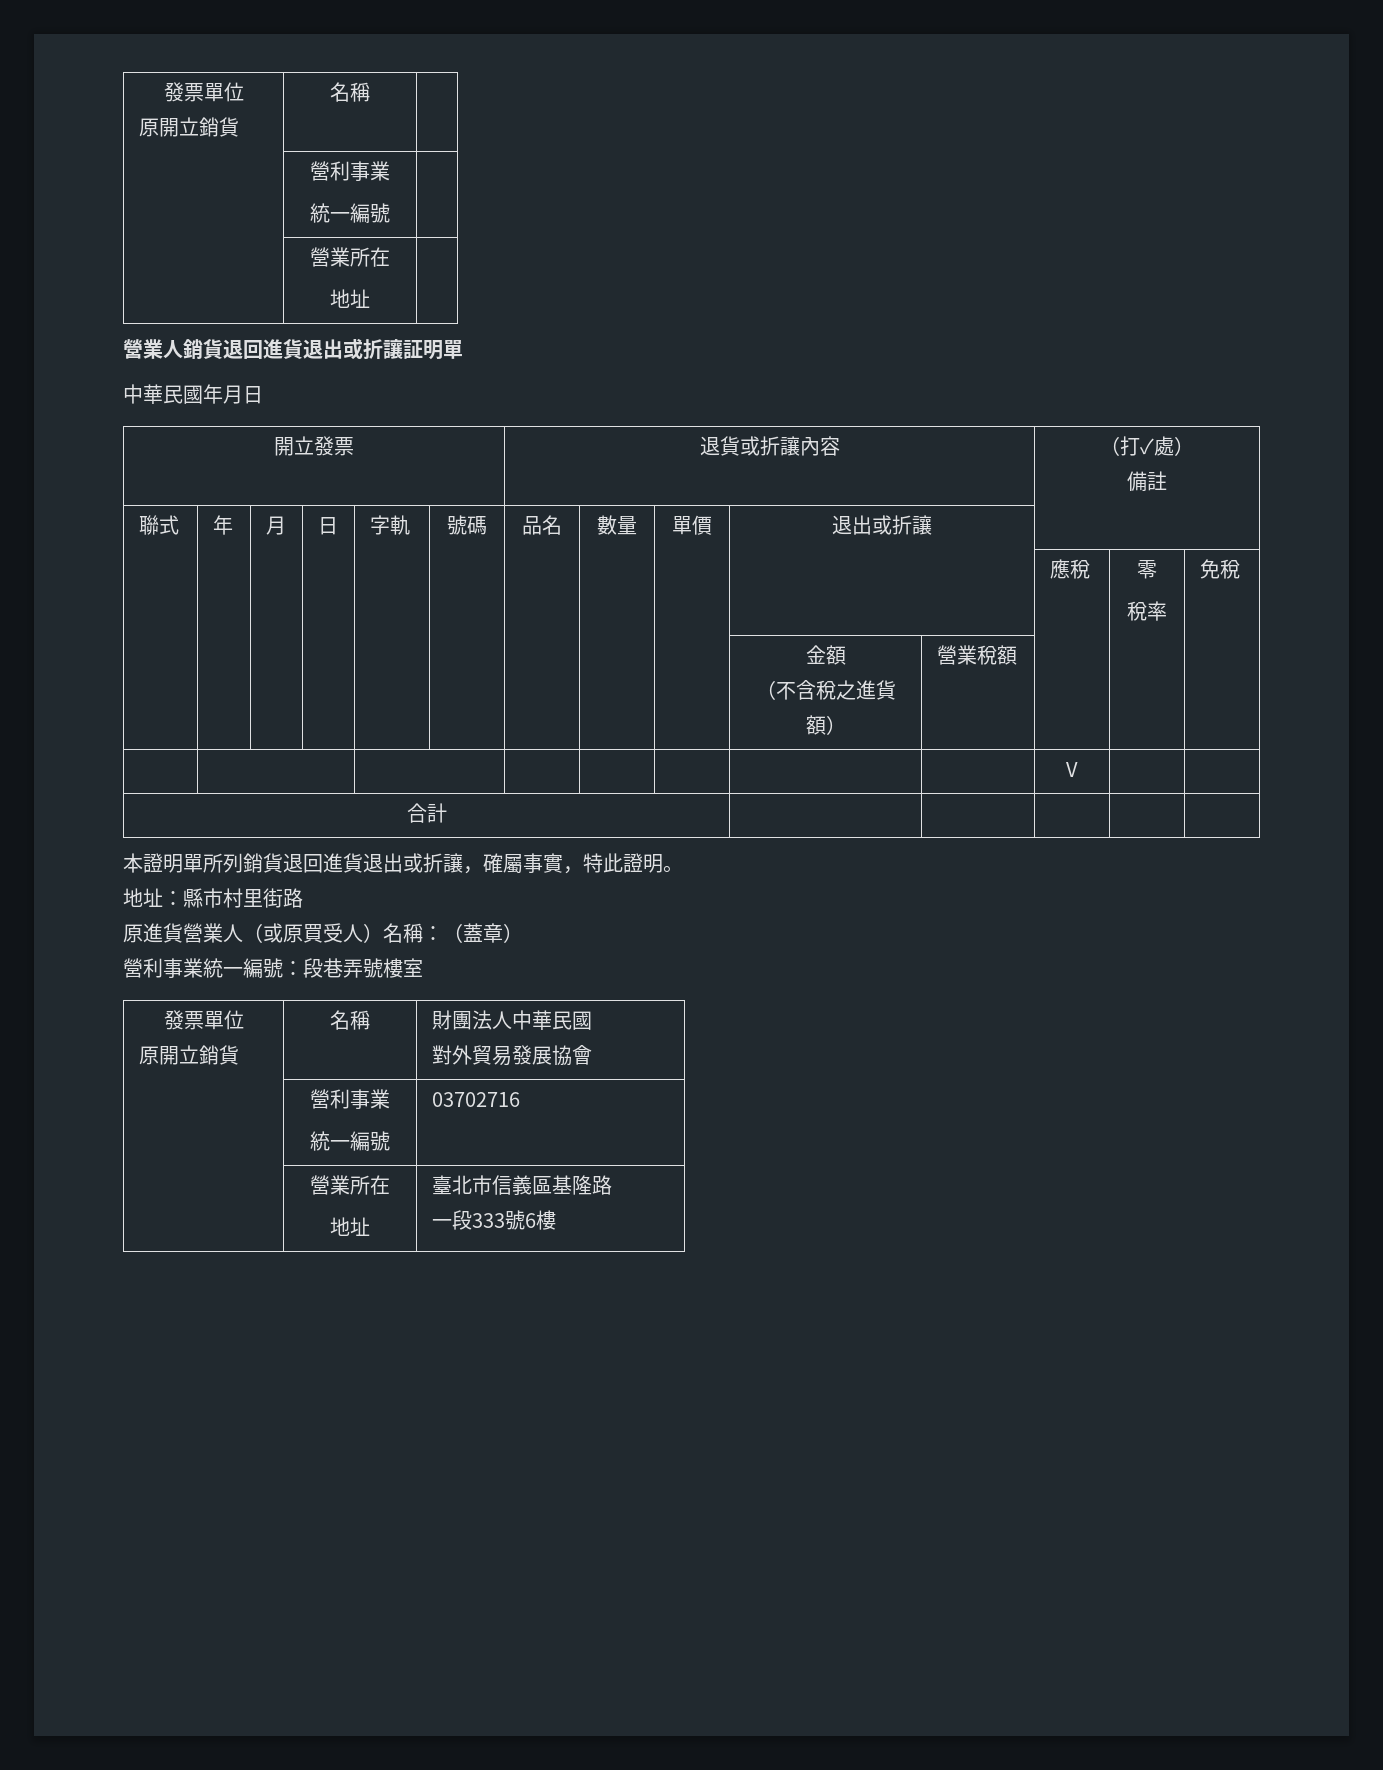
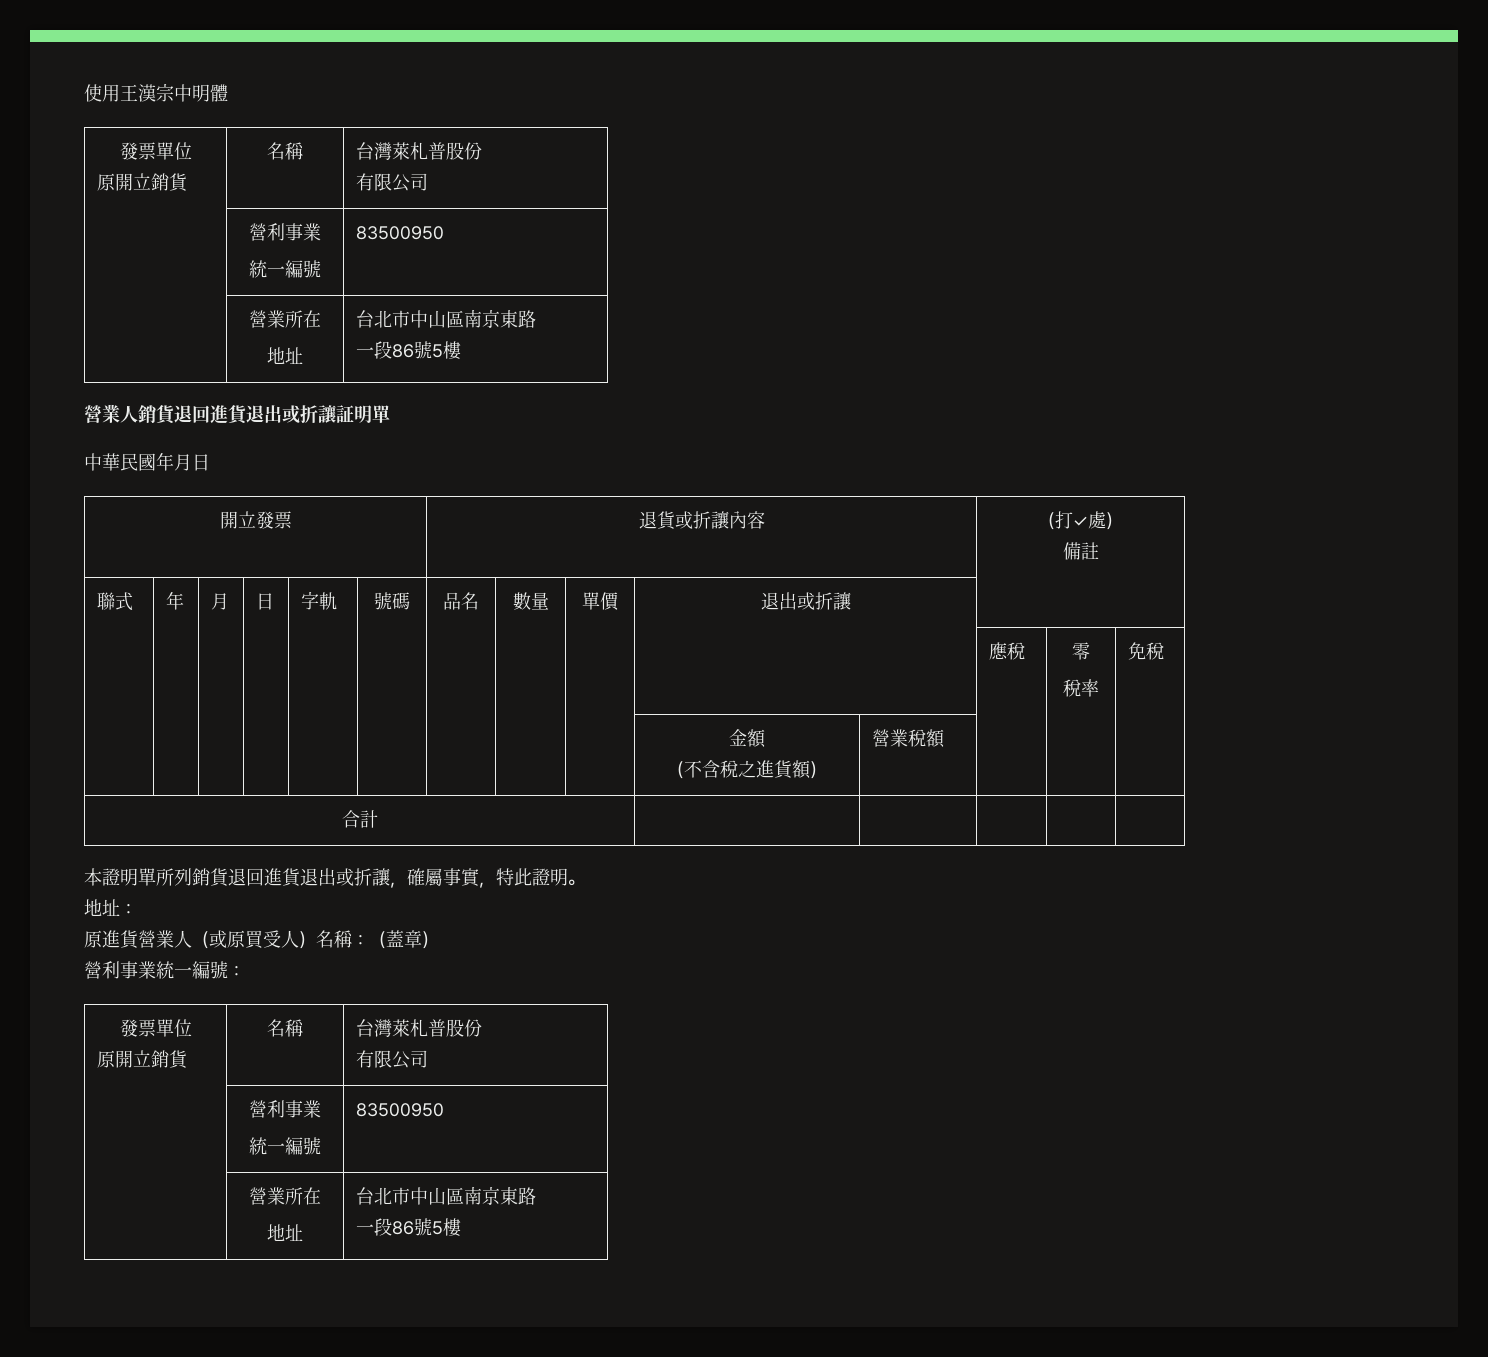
[163,82,244,102] [138,117,239,137] [330,82,370,102] [310,161,390,181] [310,203,390,223] [310,247,390,267] [330,289,370,308] 發票單位 // 原開立銷貨 | 名稱 | // | 營利事業 // 統一編號 | // | 營業所在 // 地址 | -> [84,83,228,102] [119,142,192,160] [96,173,188,192] [267,142,304,160] [355,142,482,160] [355,173,428,192] [249,223,321,241] [249,260,321,278] [355,226,444,240] [249,310,321,328] [267,347,303,364] [355,309,536,328] [355,341,462,360] 使用王漢宗中明體 // 發票單位 // 原開立銷貨 | 名稱 | 台灣萊札普股份 // 有限公司 // | 營利事業 // 統一編號 | 83500950 // | 營業所在 // 地址 | 台北市中山區南京東路 // 一段86號5樓
[1066,762,1078,777] // | | | | | | | | V | | -> (945, 738) none
[183,888,303,908] 縣市村里街路 -> (137, 909) none
[303,958,423,978] [163,1010,244,1030] [138,1045,239,1065] [330,1010,370,1030] [431,1010,592,1030] [431,1045,592,1066] [310,1089,390,1109] [310,1131,390,1151] [431,1092,520,1107] [310,1175,390,1195] [330,1217,370,1236] [431,1175,612,1195] [431,1210,536,1230] 段巷弄號樓室 // 發票單位 // 原開立銷貨 | 名稱 | 財團法人中華民國 // 對外貿易發展協會 // | 營利事業 // 統一編號 | 03702716 // | 營業所在 // 地址 | 臺北市信義區基隆路 // 一段333號6 -> [119,1019,192,1037] [96,1050,188,1069] [267,1019,304,1037] [355,1019,482,1037] [355,1050,428,1069] [249,1100,321,1118] [249,1137,321,1155] [355,1103,444,1117] [249,1187,321,1205] [267,1224,303,1241] [355,1186,536,1205] [355,1218,443,1236] // 發票單位 // 原開立銷貨 | 名稱 | 台灣萊札普股份 // 有限公司 // | 營利事業 // 統一編號 | 83500950 // | 營業所在 // 地址 | 台北市中山區南京東路 // 一段86號5

